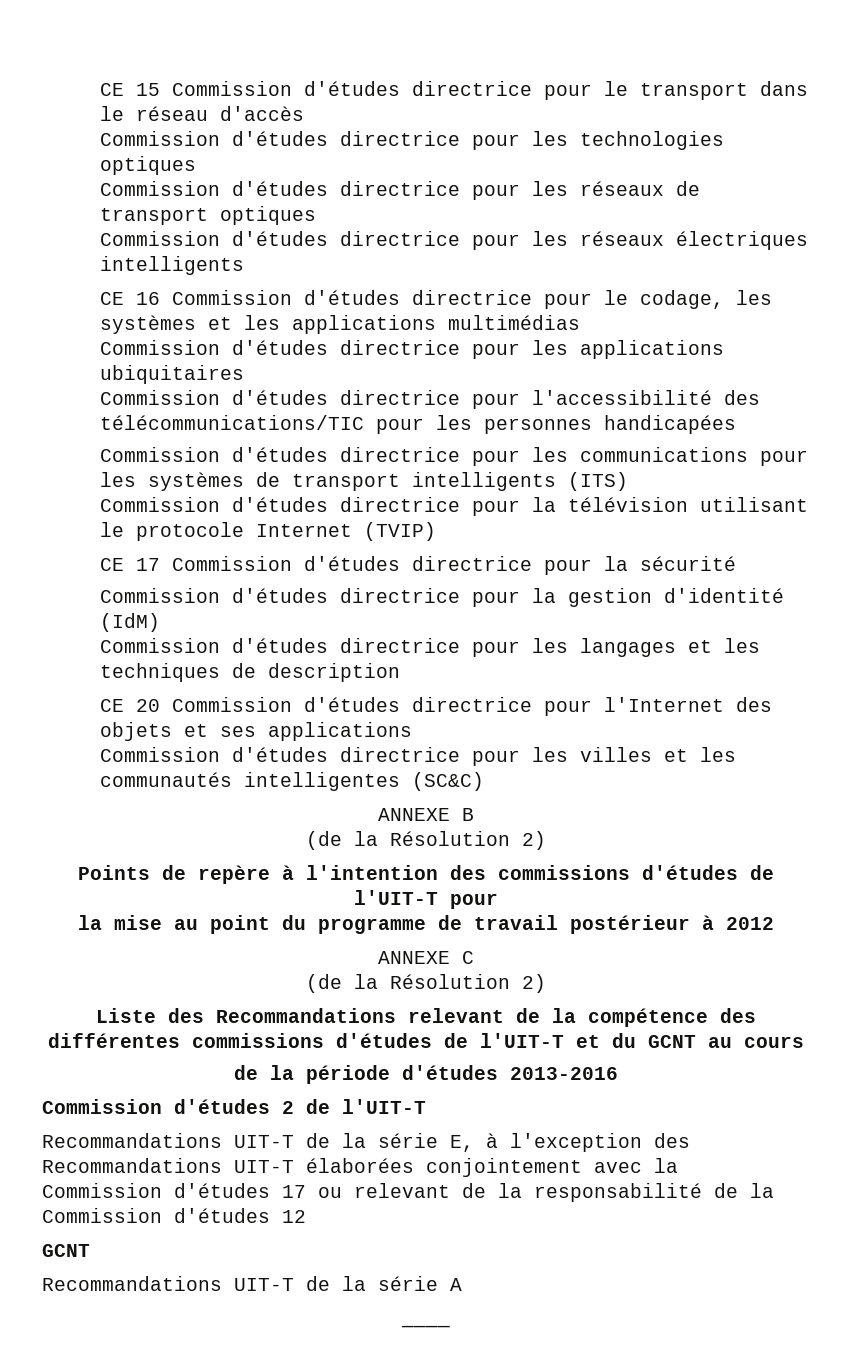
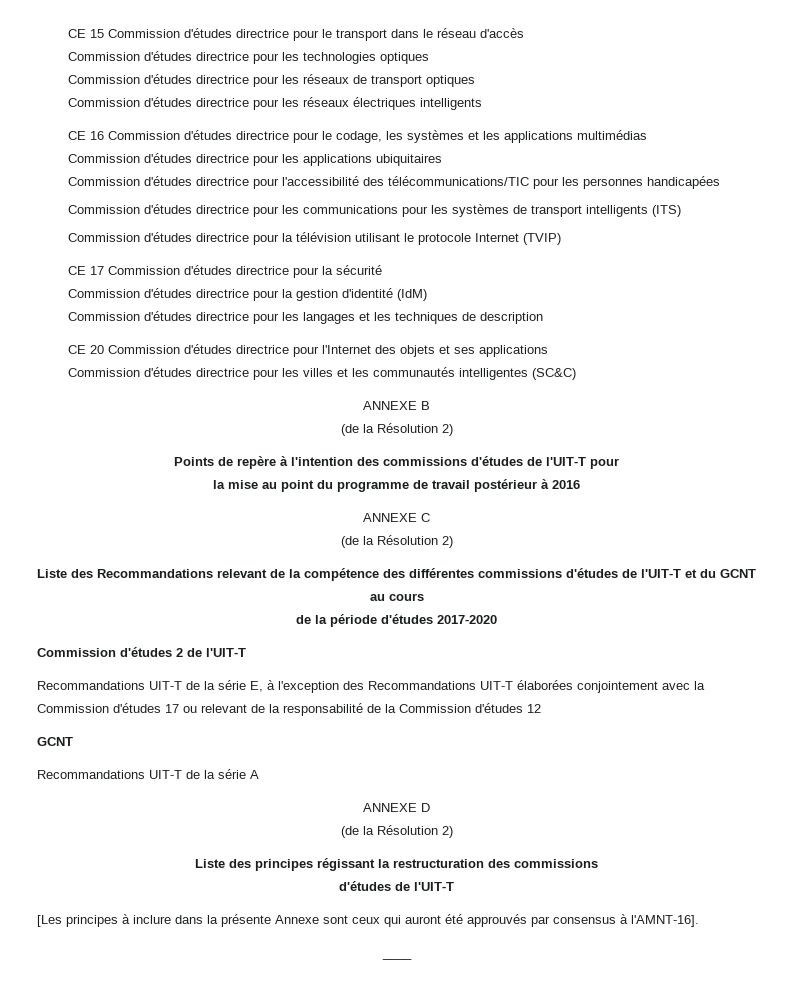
[725,917,774,930] 2012 -> [552,480,580,489] 2016
[509,1067,618,1080] 2013-2016 -> [437,615,497,624] 2017-2020
(462, 1284) none -> [363,803,430,812] [340,825,453,838] [195,858,598,871] [339,881,454,891] [37,914,699,927] // ANNEXE D // (de la Résolution 2) // Liste des principes régissant la restructuration des commissions // d'études de l'UIT-T // [Les principes à inclure dans la présente Annexe sont ceux qui auront été approuvés par consensus à l'AMNT-16].

